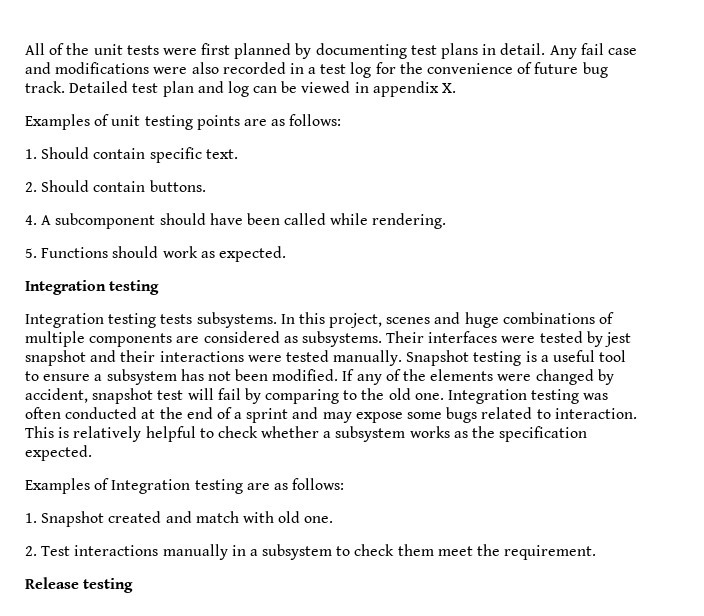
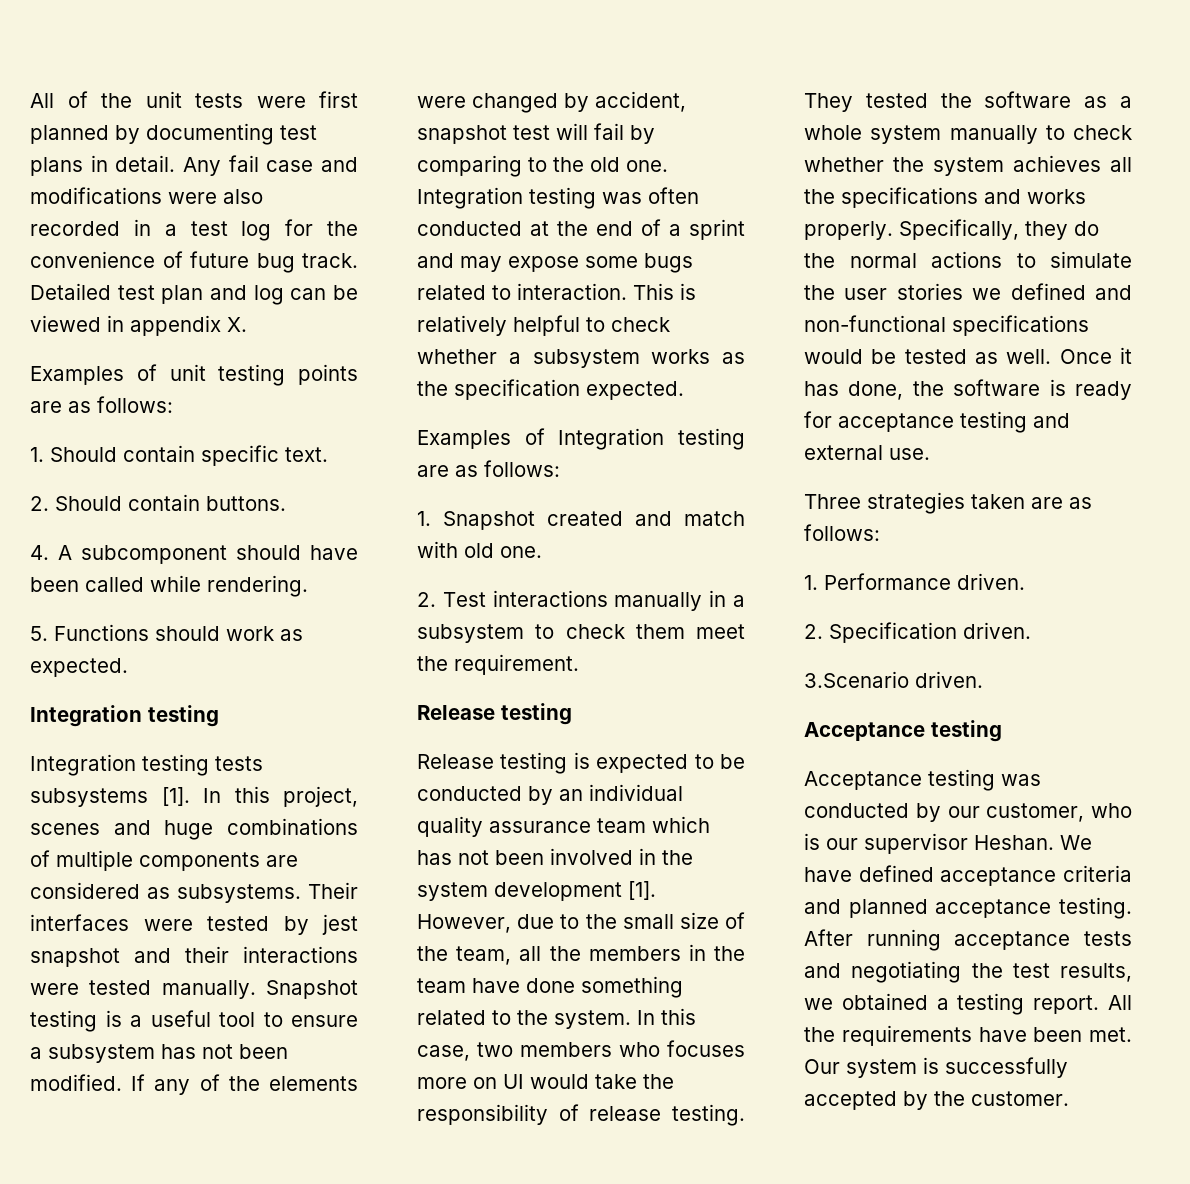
[196,312,277,328] subsystems. -> [30,787,190,807] subsystems [1].
(134, 585) none -> [417,752,745,774] [417,784,683,805] [417,816,710,837] [417,848,693,865] [417,881,656,901] [417,912,745,933] [417,944,745,965] [417,976,683,998] [417,1008,696,1029] [417,1040,745,1061] [417,1074,674,1089] [417,1104,745,1126] [804,91,1132,112] [804,125,1132,144] [804,155,1132,176] [804,187,1086,208] [804,219,1099,240] [804,251,1132,268] [804,283,1132,300] [804,315,1089,336] [804,347,1132,364] [804,379,1132,400] [804,411,1070,433] [804,445,930,460] [804,492,1092,514] [804,524,880,541] [804,573,1025,590] [804,622,1031,643] [804,671,983,688] [804,720,1002,742] [804,769,1041,791] [804,803,1132,822] [804,833,1092,854] [804,865,1132,886] [804,897,1132,919] [804,929,1132,951] [804,961,1132,983] [804,993,1132,1015] [804,1025,1132,1046] [804,1057,1068,1078] [804,1091,1069,1110] // Release testing is expected to be conducted by an individual quality assurance team which has not been involved in the system development [1]. However, due to the small size of the team, all the members in the team have done something related to the system. In this case, two members who focuses more on UI would take the responsibility of release testing. They tested the software as a whole system manually to check whether the system achieves all the specifications and works properly. Specifically, they do the normal actions to simulate the user stories we defined and non-functional specifications would be tested as well. Once it has done, the software is ready for acceptance testing and external use. // Three strategies taken are as follows: // 1. Performance driven. // 2. Specification driven. // 3.Scenario driven. // Acceptance testing // Acceptance testing was conducted by our customer, who is our supervisor Heshan. We have defined acceptance criteria and planned acceptance testing. After running acceptance tests and negotiating the test results, we obtained a testing report. All the requirements have been met. Our system is successfully accepted by the customer.

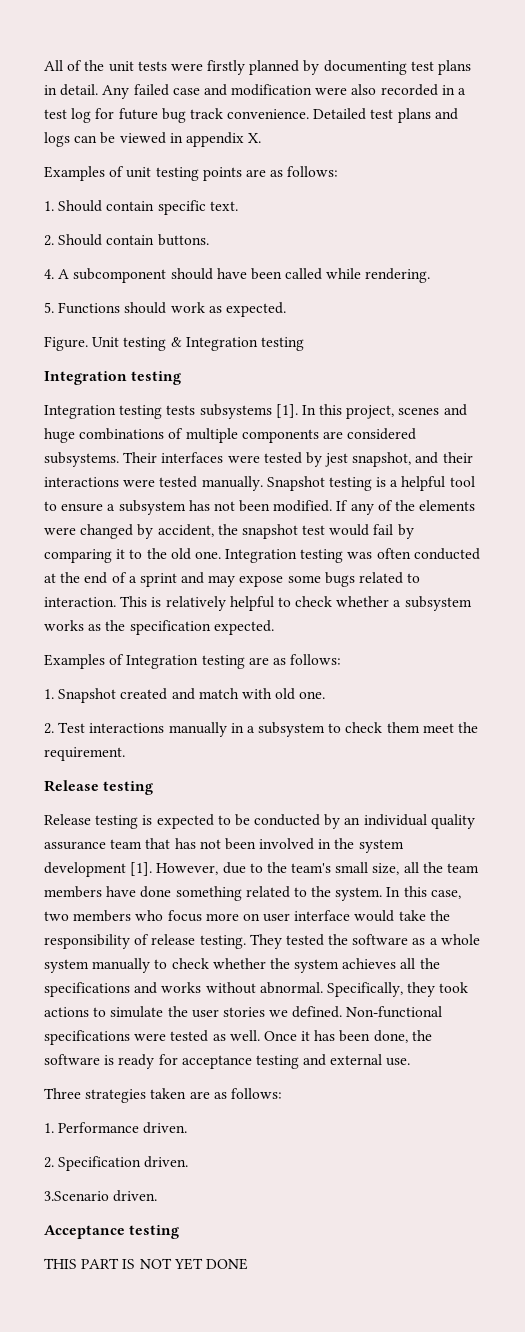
[319,91,358,108] first -> [207,60,246,75] firstly
[228,155,259,172] fail -> [133,84,169,96] failed
[30,187,162,204] modifications -> [231,84,313,96] modification
[327,221,358,236] [30,251,358,273] [30,283,284,305] the convenience of future bug track. Detailed test plan and log -> [118,108,458,123] [44,132,70,147] future bug track convenience. Detailed test plans and logs
(128, 667) none -> [44,336,304,351] // Figure. Unit testing & Integration testing
[147,887,170,899] as -> (417, 434) none
[30,948,120,967] snapshot -> [352,452,412,467] snapshot,
[150,1010,211,1027] useful -> [401,476,446,491] helpful
(686, 101) none -> [217,524,238,535] the
[556,123,588,140] will -> [329,524,370,536] would
(522, 166) none -> [116,549,126,559] it
[652,816,710,833] which -> [145,838,171,849] that
[622,912,745,929] [417,944,745,965] [417,978,466,993] small size of the team, all the members in the team -> [291,862,480,875] [44,886,102,898] team's small size, all the team members
[667,1040,745,1057] focuses -> [167,910,202,922] focus
[503,1074,524,1089] UI -> [263,910,351,922] user interface
[804,219,1099,240] [804,253,917,268] properly. Specifically, they do the normal -> [205,982,469,997] without abnormal. Specifically, they took
[1010,283,1132,300] [804,315,1089,336] [804,349,897,364] defined and non-functional specifications would be -> [292,1006,443,1018] [44,1030,167,1045] defined. Non-functional specifications were
(839, 388) none -> [339,1030,371,1042] been
[804,769,1041,791] [804,803,1132,822] [804,833,1092,854] [804,865,1132,886] [804,897,1132,919] [804,929,1132,951] [804,961,1132,983] [804,993,1132,1015] [804,1025,1132,1046] [804,1057,1068,1078] [804,1091,1069,1110] Acceptance testing was conducted by our customer, who is our supervisor Heshan. We have defined acceptance criteria and planned acceptance testing. After running acceptance tests and negotiating the test results, we obtained a testing report. All the requirements have been met. Our system is successfully accepted by the customer. -> [44,1258,248,1270] THIS PART IS NOT YET DONE

